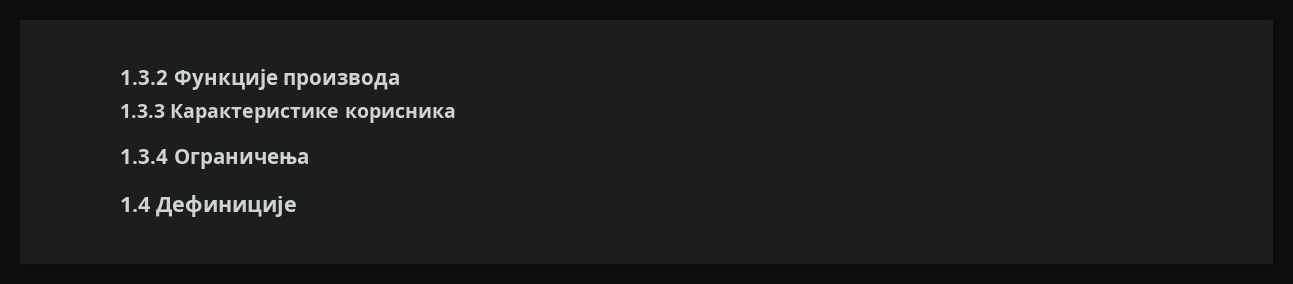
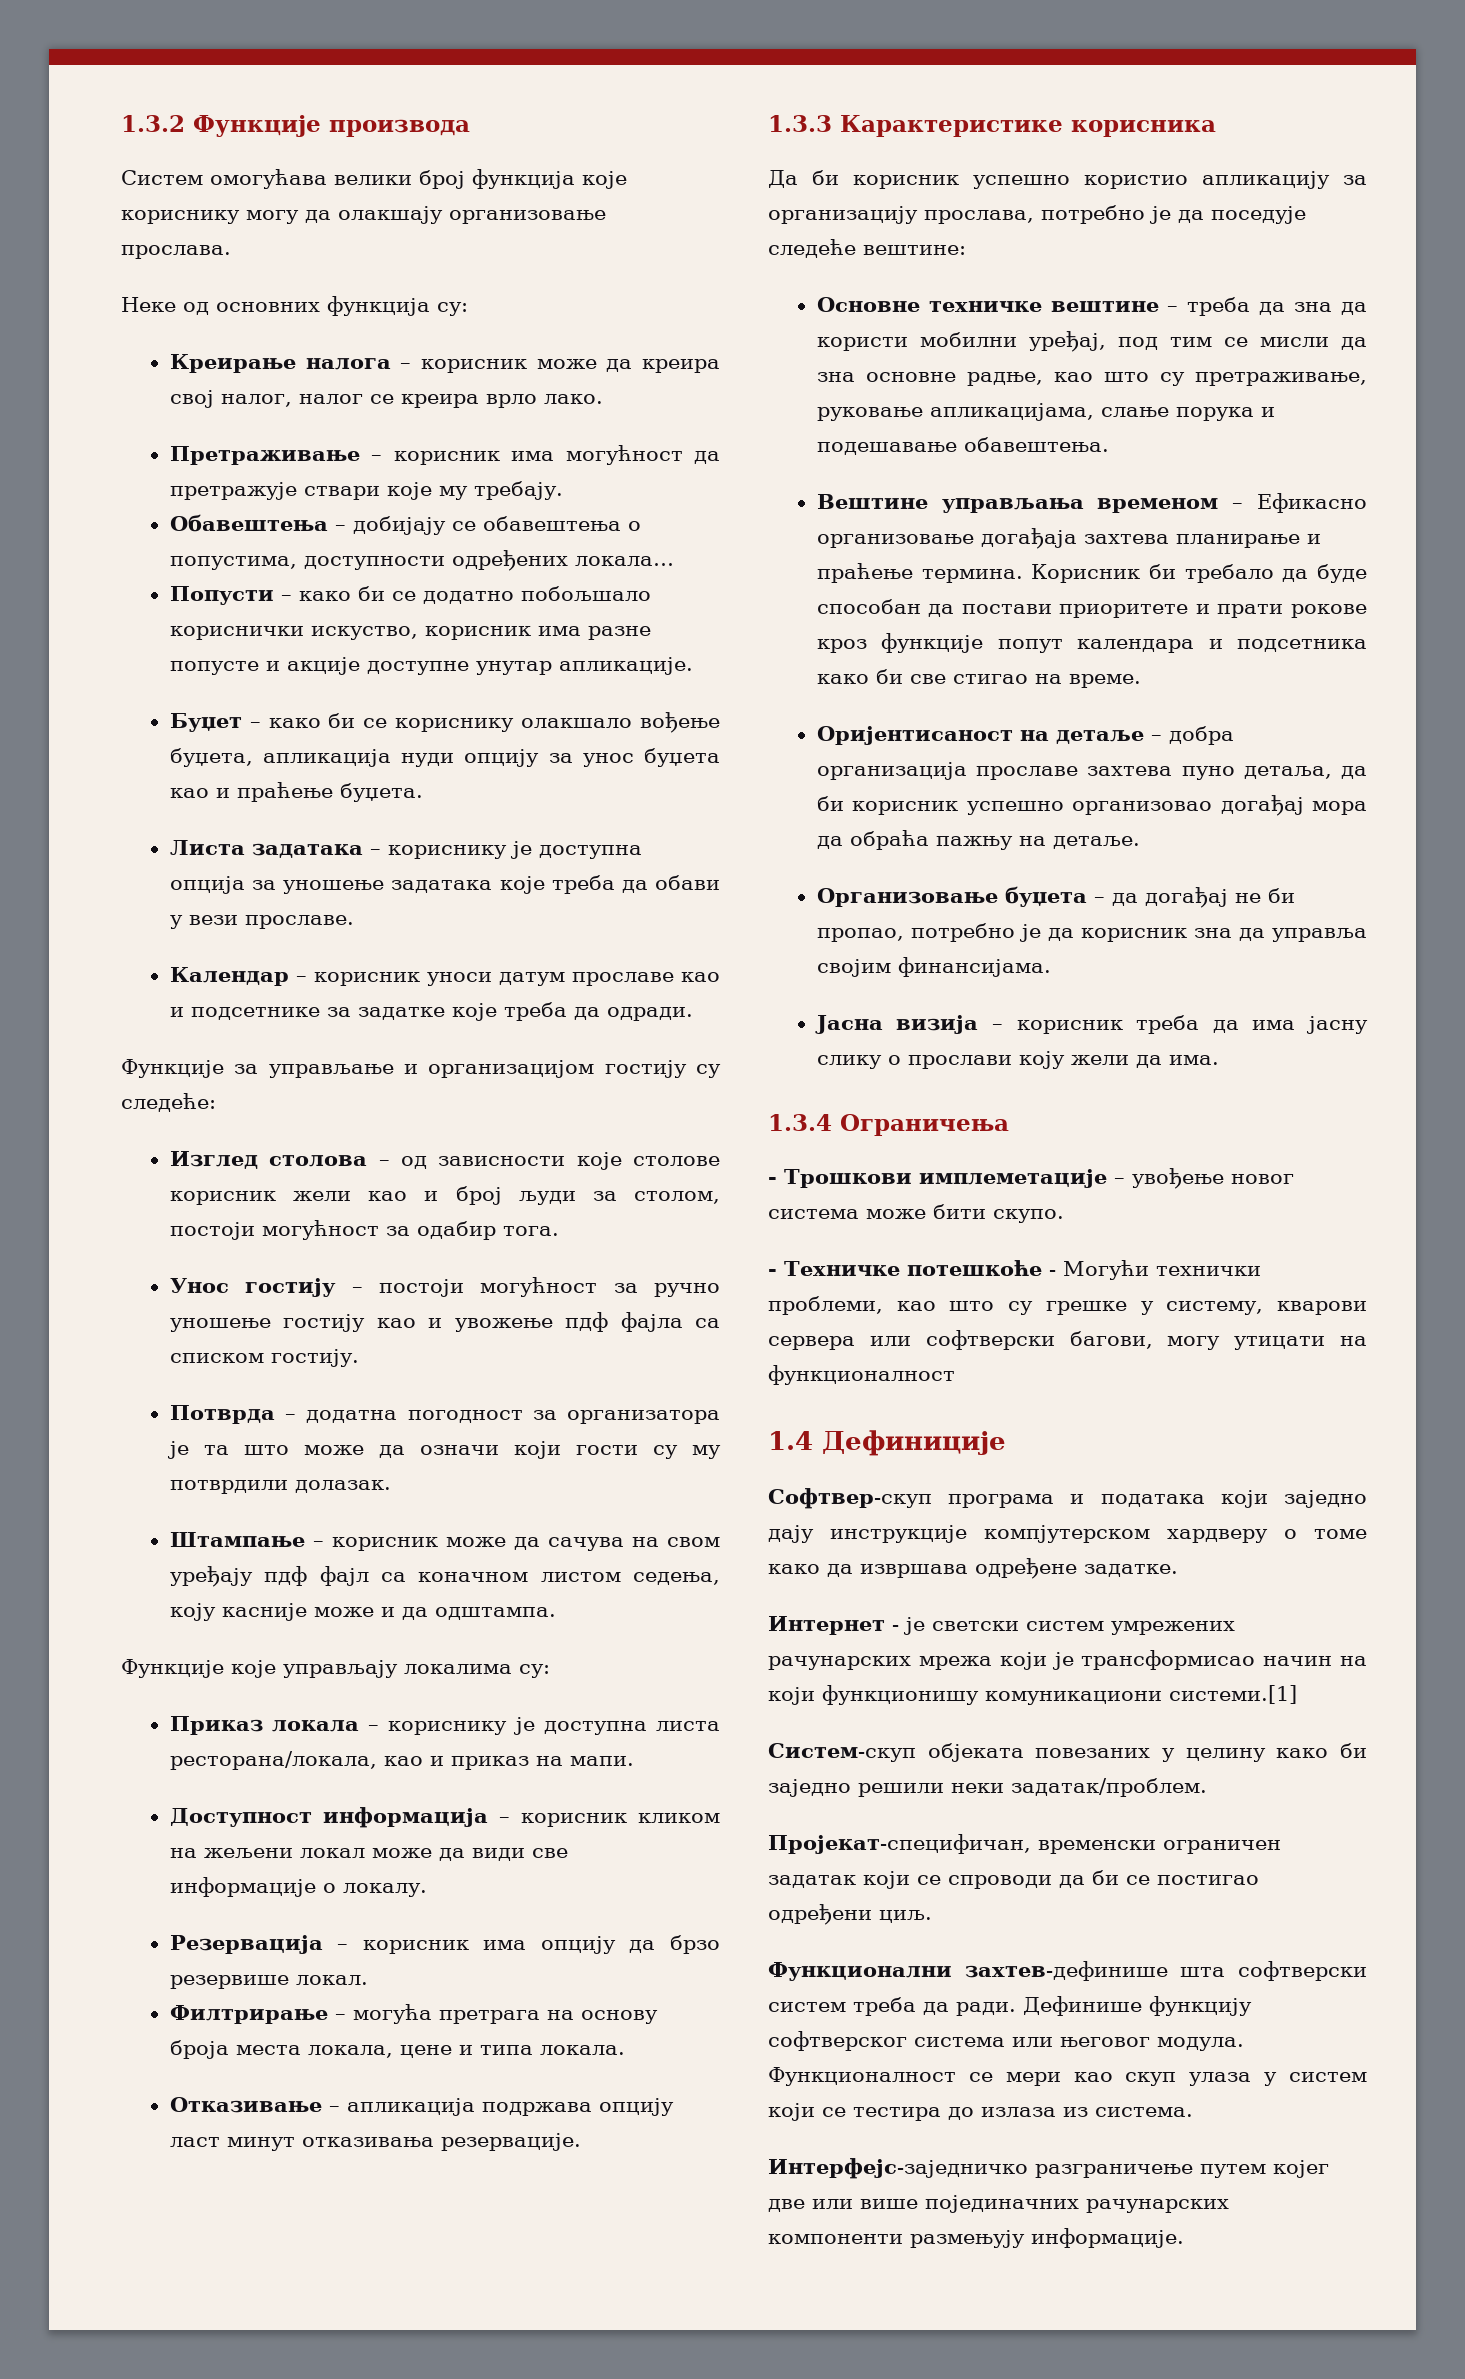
[120,104,456,123] [120,149,309,169] [120,195,297,217] 1.3.3 Карактеристике корисника // 1.3.4 Ограничења // 1.4 Дефиниције -> [121,169,627,189] [121,206,606,224] [121,245,231,259] [121,296,468,316] [169,354,720,373] [169,390,603,408] [169,445,720,465] [169,481,563,500] [169,514,641,535] [169,550,674,571] [169,586,651,605] [169,626,651,640] [169,657,693,675] [169,712,720,733] [169,748,720,767] [169,782,423,802] [169,840,642,859] [169,875,721,894] [169,915,354,929] [169,967,721,986] [169,1002,693,1021] [121,1059,721,1078] [121,1093,216,1112] [169,1151,720,1170] [169,1186,721,1205] [169,1220,559,1240] [169,1277,720,1297] [169,1312,720,1332] [169,1349,359,1367] [169,1405,720,1424] [166,1441,722,1459] [169,1480,391,1494] [169,1532,720,1551] [169,1566,720,1587] [169,1603,556,1621] [121,1659,550,1678] [169,1716,720,1735] [169,1751,634,1770] [169,1807,720,1828] [169,1848,568,1861] [169,1877,427,1897] [169,1935,721,1954] [169,1975,368,1989] [169,2004,658,2024] [169,2040,625,2059] [169,2097,674,2116] [169,2133,581,2151] [768,115,1216,137] [768,170,1367,189] [768,205,1306,224] [768,239,966,258] [816,297,1367,316] [816,331,1367,352] [816,372,1367,386] [816,403,1275,421] [816,437,1109,455] [816,493,1367,513] [816,528,1321,549] [816,563,1367,583] [816,599,1367,618] [816,633,1367,653] [816,669,1141,688] [816,726,1234,745] [816,762,1367,780] [816,795,1367,816] [816,830,1140,850] [816,886,1295,908] [816,923,1367,942] [816,957,1051,977] [814,1015,1368,1034] [816,1051,1219,1069] [768,1114,1009,1136] [768,1168,1294,1189] [768,1204,1064,1223] [768,1260,1261,1280] [768,1296,1367,1315] [768,1330,1367,1350] [768,1365,955,1385] [768,1430,1006,1456] [768,1488,1367,1509] [768,1525,1367,1543] [768,1558,1178,1579] [768,1616,1235,1635] [768,1650,1367,1670] [768,1685,1297,1705] [768,1743,1367,1762] [768,1778,1207,1797] [768,1834,1281,1854] [768,1870,1259,1889] [768,1904,932,1925] [768,1961,1367,1981] [768,1996,1252,2016] [768,2031,1244,2051] [768,2067,1367,2086] [768,2103,1193,2121] [768,2158,1329,2179] [768,2195,1229,2213] [768,2228,1184,2248] Систем омогућава велики број функција које кориснику могу да олакшају организовање прослава. // Неке од основних функција су: // Креирање налога – корисник може да креира свој налог, налог се креира врло лако. // Претраживање – корисник има могућност да претражује ствари које му требају. // Обавештења – добијају се обавештења о попустима, доступности одређених локала… // Попусти – како би се додатно побољшало кориснички искуство, корисник има разне попусте и акције доступне унутар апликације. // Буџет – како би се кориснику олакшало вођење буџета, апликација нуди опцију за унос буџета као и праћење буџета. // Листа задатака – кориснику је доступна опција за уношење задатака које треба да обави у вези прославе. // Календар – корисник уноси датум прославе као и подсетнике за задатке које треба да одради. // Функције за управљање и организацијом гостију су следеће: // Изглед столова – од зависности које столове корисник жели као и број људи за столом, постоји могућност за одабир тога. // Унос гостију – постоји могућност за ручно уношење гостију као и увожење пдф фајла са списком гостију. // Потврда – додатна погодност за организатора је та што може да означи који гости су му потврдили долазак. // Штампање – корисник може да сачува на свом уређају пдф фајл са коначном листом седења, коју касније може и да одштампа. // Функције које управљају локалима су: // Приказ локала – кориснику је доступна листа ресторана/локала, као и приказ на мапи. // Доступност информација – корисник кликом на жељени локал може да види све информације о локалу. // Резервација – корисник има опцију да брзо резервише локал. // Филтрирање – могућа претрага на основу броја места локала, цене и типа локала. // Отказивање – апликација подржава опцију ласт минут отказивања резервације. // 1.3.3 Карактеристике корисника // Да би корисник успешно користио апликацију за организацију прослава, потребно је да поседује следеће вештине: // Основне техничке вештине – треба да зна да користи мобилни уређај, под тим се мисли да зна основне радње, као што су претраживање, руковање апликацијама, слање порука и подешавање обавештења. // Вештине управљања временом – Ефикасно организовање догађаја захтева планирање и праћење термина. Корисник би требало да буде способан да постави приоритете и прати рокове кроз функције попут календара и подсетника како би све стигао на време. // Оријентисаност на детаље – добра организација прославе захтева пуно детаља, да би корисник успешно организовао догађај мора да обраћа пажњу на детаље. // Организовање буџета – да догађај не би пропао, потребно је да корисник зна да управља својим финансијама. // Јасна визија – корисник треба да има јасну слику о прослави коју жели да има. // 1.3.4 Ограничења // - Трошкови имплеметације – увођење новог система може бити скупо. // - Техничке потешкоће - Могући технички проблеми, као што су грешке у систему, кварови сервера или софтверски багови, могу утицати на функционалност // 1.4 Дефиниције // Софтвер-скуп програма и података који заједно дају инструкције компјутерском хардверу о томе како да извршава одређене задатке. // Интернет - је светски систем умрежених рачунарских мрежа који је трансформисао начин на који функционишу комуникациони системи.[1] // Систем-скуп објеката повезаних у целину како би заједно решили неки задатак/проблем. // Пројекат-специфичан, временски ограничен задатак који се спроводи да би се постигао одређени циљ. // Функционални захтев-дефинише шта софтверски систем треба да ради. Дефинише функцију софтверског система или његовог модула. Функционалност се мери као скуп улаза у систем који се тестира до излаза из система. // Интерфејс-заједничко разграничење путем којег две или више појединачних рачунарских компоненти размењују информације.

